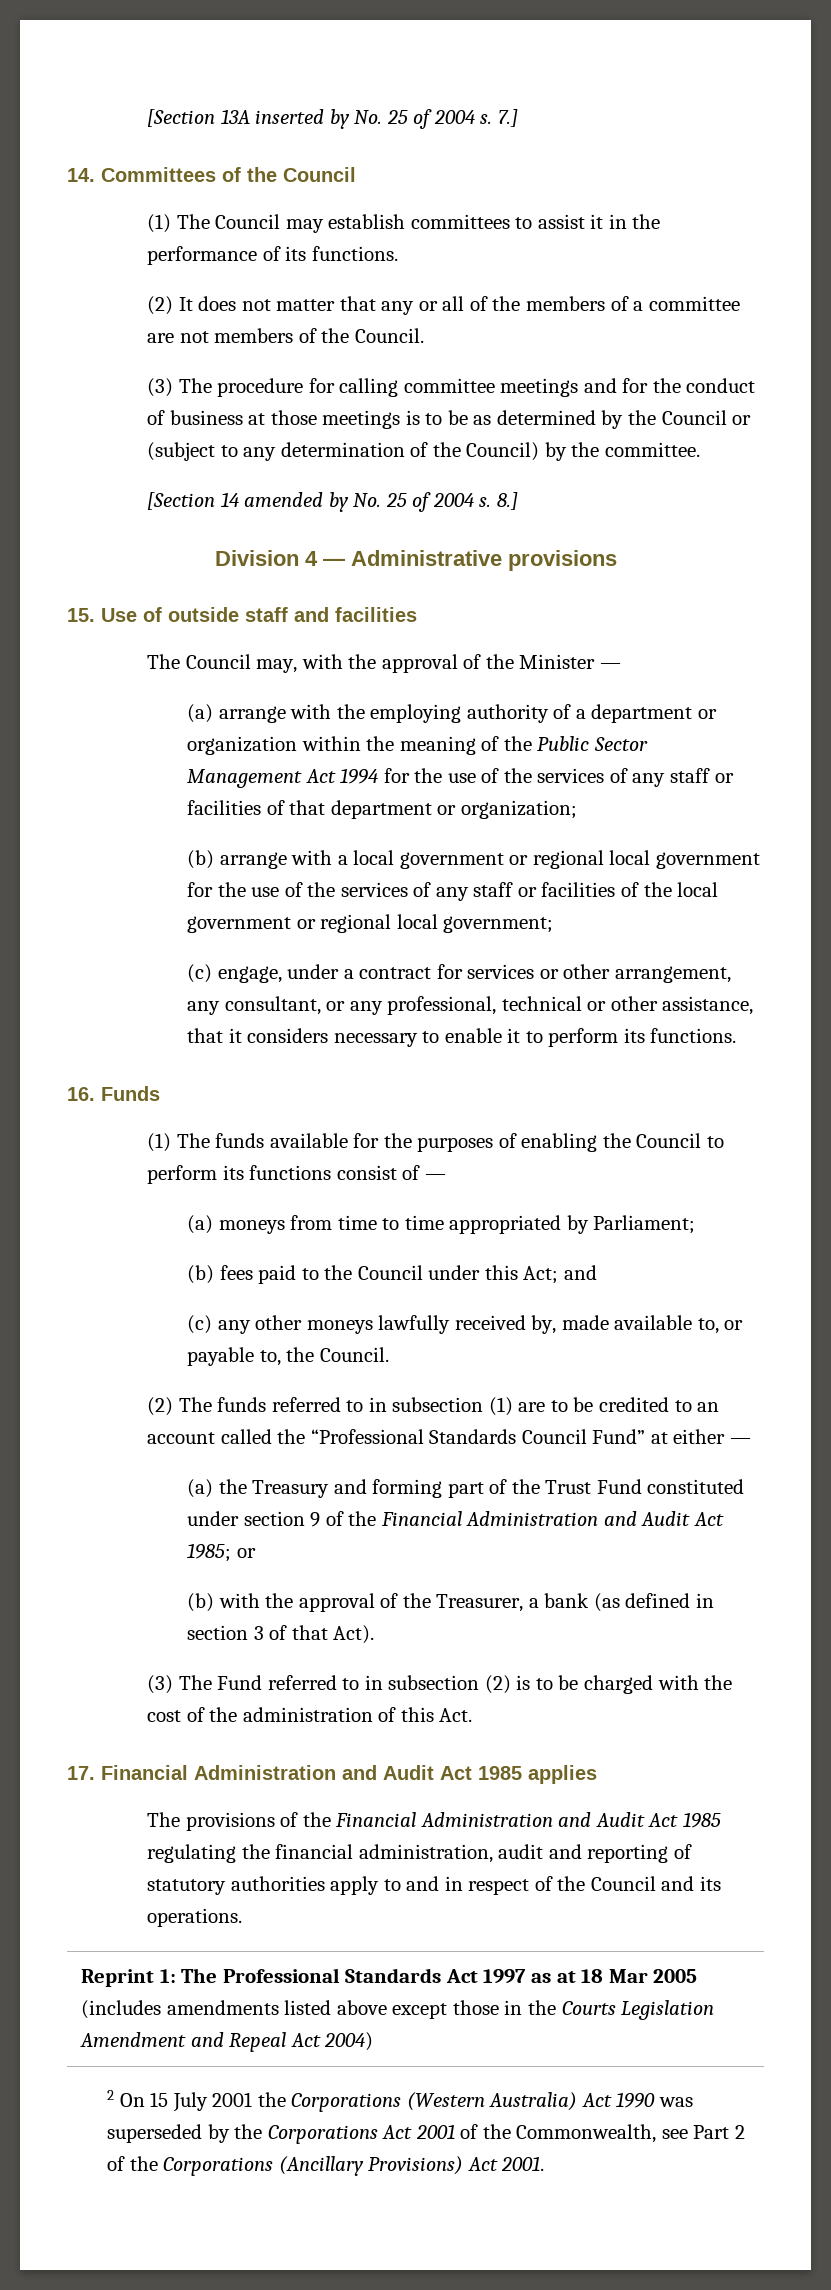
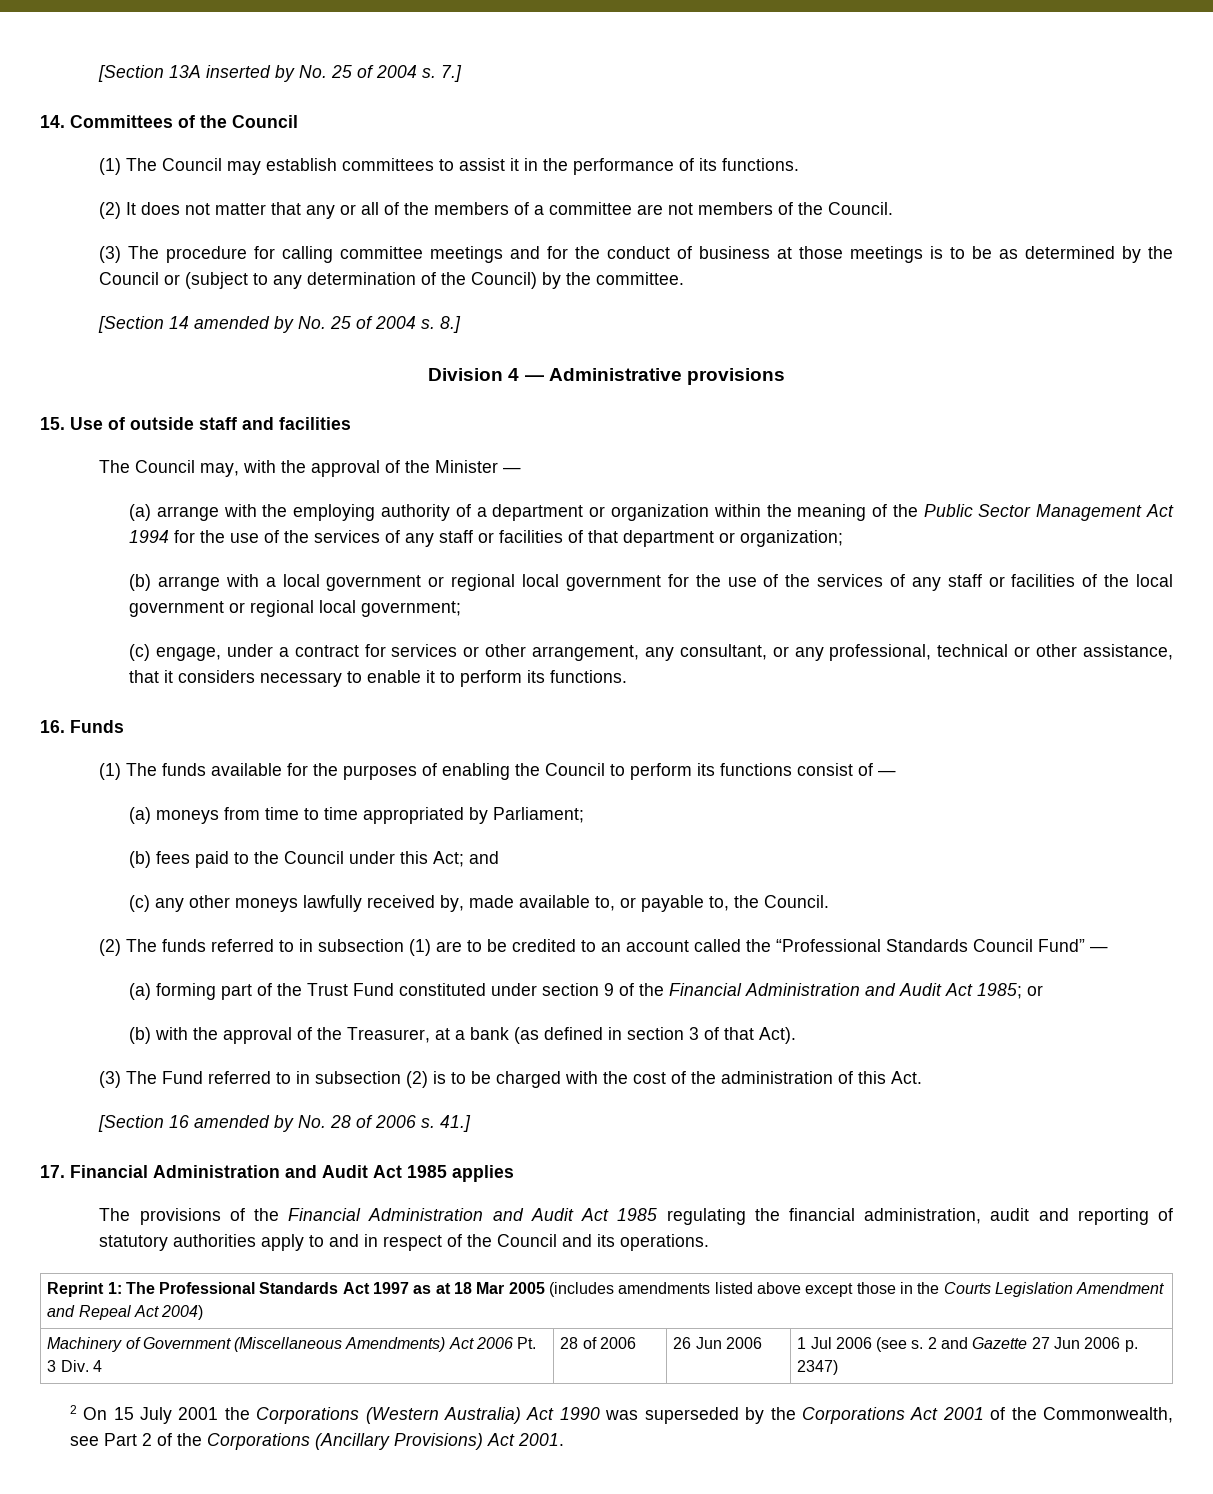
[650,1429,751,1444] [187,1479,367,1498] at either — // (a) the Treasury and -> [1090,946,1109,952] [129,983,152,1000] — // (a)
(524, 1603) none -> [435,1028,451,1040] at
(473, 1715) none -> [98,1115,472,1132] // [Section 16 amended by No. 28 of 2006 s. 41.]
(374, 2041) none -> [47,1337,537,1352] [47,1360,102,1372] [560,1337,636,1349] [673,1337,762,1349] [797,1337,1138,1352] [797,1360,839,1375] // Machinery of Government (Miscellaneous Amendments) Act 2006 Pt. 3 Div. 4 | 28 of 2006 | 26 Jun 2006 | 1 Jul 2006 (see s. 2 and Gazette 27 Jun 2006 p. 2347)

